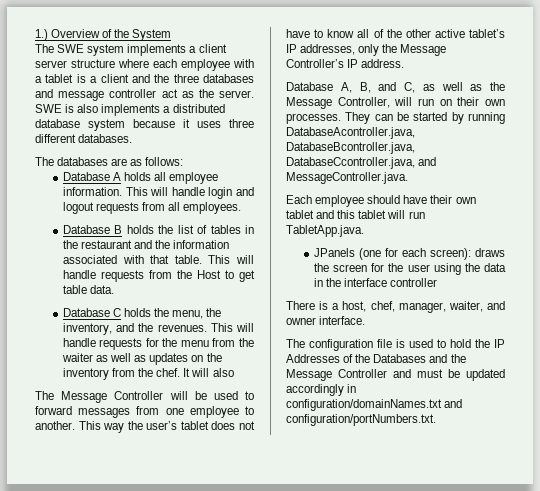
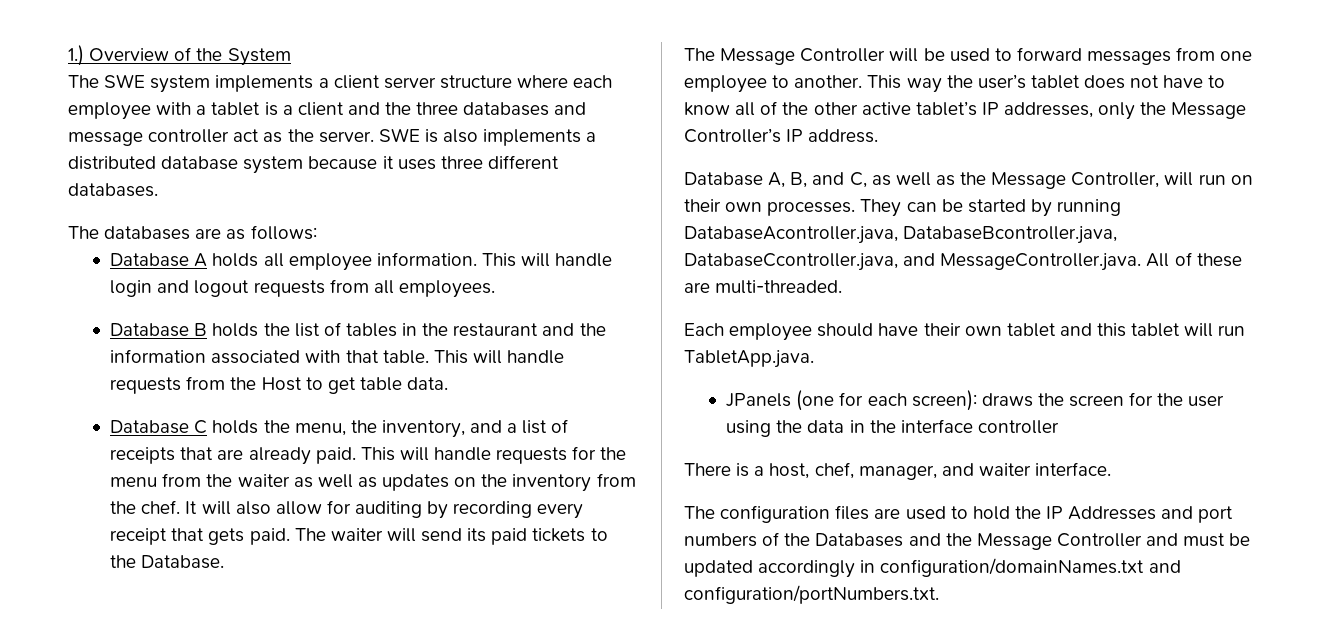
[138,323,207,332] the revenues. -> [507,419,569,434] [110,447,356,465] a list of receipts that are already paid.
(234, 372) none -> [275,500,584,519] [110,528,608,545] [110,555,225,569] allow for auditing by recording every receipt that gets paid. The waiter will send its paid tickets to the Database.
(408, 178) none -> [1146,252,1242,267] [684,280,843,294] All of these are multi-threaded.
[448,301,505,312] [286,317,316,325] waiter, and owner -> [941,463,1031,476] and waiter
[377,339,405,348] file is -> [835,505,901,520] files are
(340, 358) none -> [1161,506,1234,523] [684,533,757,547] and port numbers

